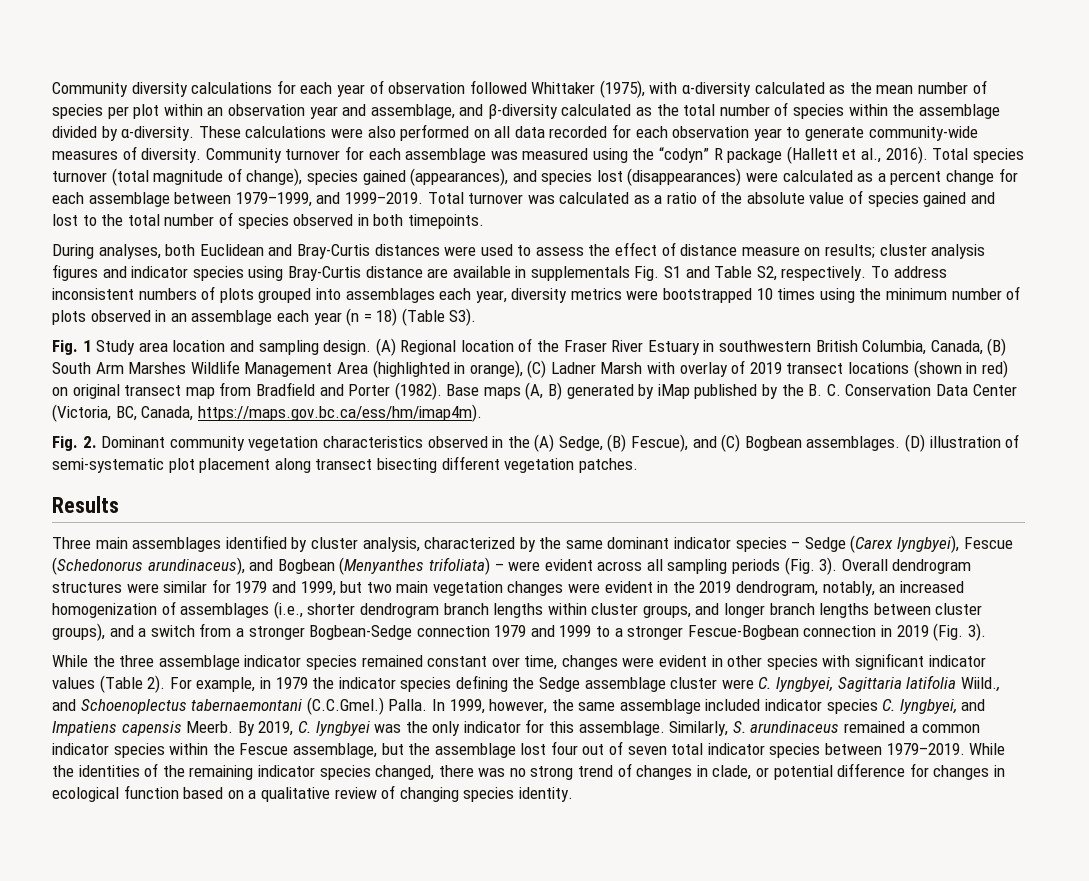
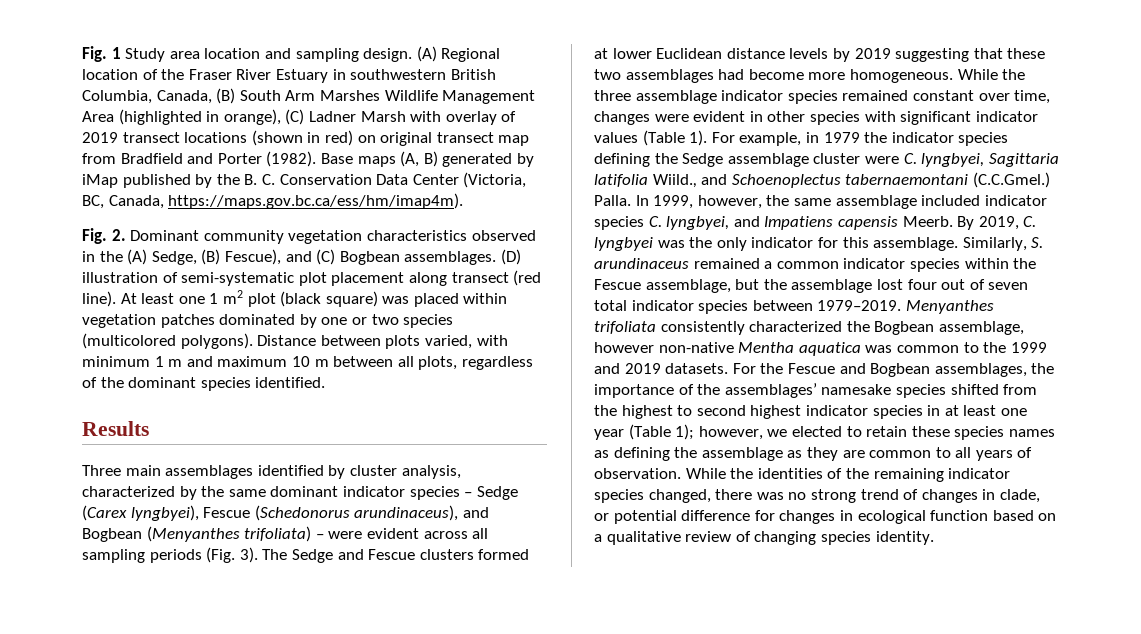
[52,80,987,98] [52,102,1000,119] [52,124,978,141] [52,146,1024,164] [52,168,1018,186] [52,190,995,207] [52,212,484,229] [52,242,986,259] [52,264,947,281] [52,286,1021,303] [52,308,477,326] Community diversity calculations for each year of observation followed Whittaker (1975), with α-diversity calculated as the mean number of species per plot within an observation year and assemblage, and β-diversity calculated as the total number of species within the assemblage divided by α-diversity. These calculations were also performed on all data recorded for each observation year to generate community-wide measures of diversity. Community turnover for each assemblage was measured using the “codyn” R package (Hallett et al., 2016). Total species turnover (total magnitude of change), species gained (appearances), and species lost (disappearances) were calculated as a percent change for each assemblage between 1979–1999, and 1999–2019. Total turnover was calculated as a ratio of the absolute value of species gained and lost to the total number of species observed in both timepoints. // During analyses, both Euclidean and Bray-Curtis distances were used to assess the effect of distance measure on results; cluster analysis figures and indicator species using Bray-Curtis distance are available in supplementals Fig. S1 and Table S2, respectively. To address inconsistent numbers of plots grouped into assemblages each year, diversity metrics were bootstrapped 10 times using the minimum number of plots observed in an assemblage each year (n = 18) (Table S3). // -> (82, 54) none
[376,456,638,473] bisecting different vegetation patches. -> [513,270,542,286] [82,290,508,307] [82,314,454,328] [82,333,508,349] [82,356,533,370] [82,377,326,391] (red line). At least one 1 m2 plot (black square) was placed within vegetation patches dominated by one or two species (multicolored polygons). Distance between plots varied, with minimum 1 m and maximum 10 m between all plots, regardless of the dominant species identified.
[841,559,972,574] [52,579,964,596] [52,601,983,619] [52,623,986,641] Overall dendrogram structures were similar for 1979 and 1999, but two main vegetation changes were evident in the 2019 dendrogram, notably, an increased homogenization of assemblages (i.e., shorter dendrogram branch lengths within cluster groups, and longer branch lengths between cluster groups), and a switch from a stronger Bogbean-Sedge connection 1979 and 1999 to a stronger Fescue-Bogbean connection in 2019 (Fig. 3). // -> [262,549,530,563] [594,48,1046,62] [594,69,953,83] The Sedge and Fescue clusters formed at lower Euclidean distance levels by 2019 suggesting that these two assemblages had become more homogeneous.
[147,675,166,693] 2). -> [689,130,708,146] 1).
(965, 749) none -> [905,300,994,314] [594,321,1024,335] [594,342,1047,356] [594,363,1055,377] [594,383,1038,398] [594,405,1027,419] [594,424,1055,440] [594,447,1033,461] [594,468,681,479] Menyanthes trifoliata consistently characterized the Bogbean assemblage, however non-native Mentha aquatica was common to the 1999 and 2019 datasets. For the Fescue and Bogbean assemblages, the importance of the assemblages’ namesake species shifted from the highest to second highest indicator species in at least one year (Table 1); however, we elected to retain these species names as defining the assemblage as they are common to all years of observation.

